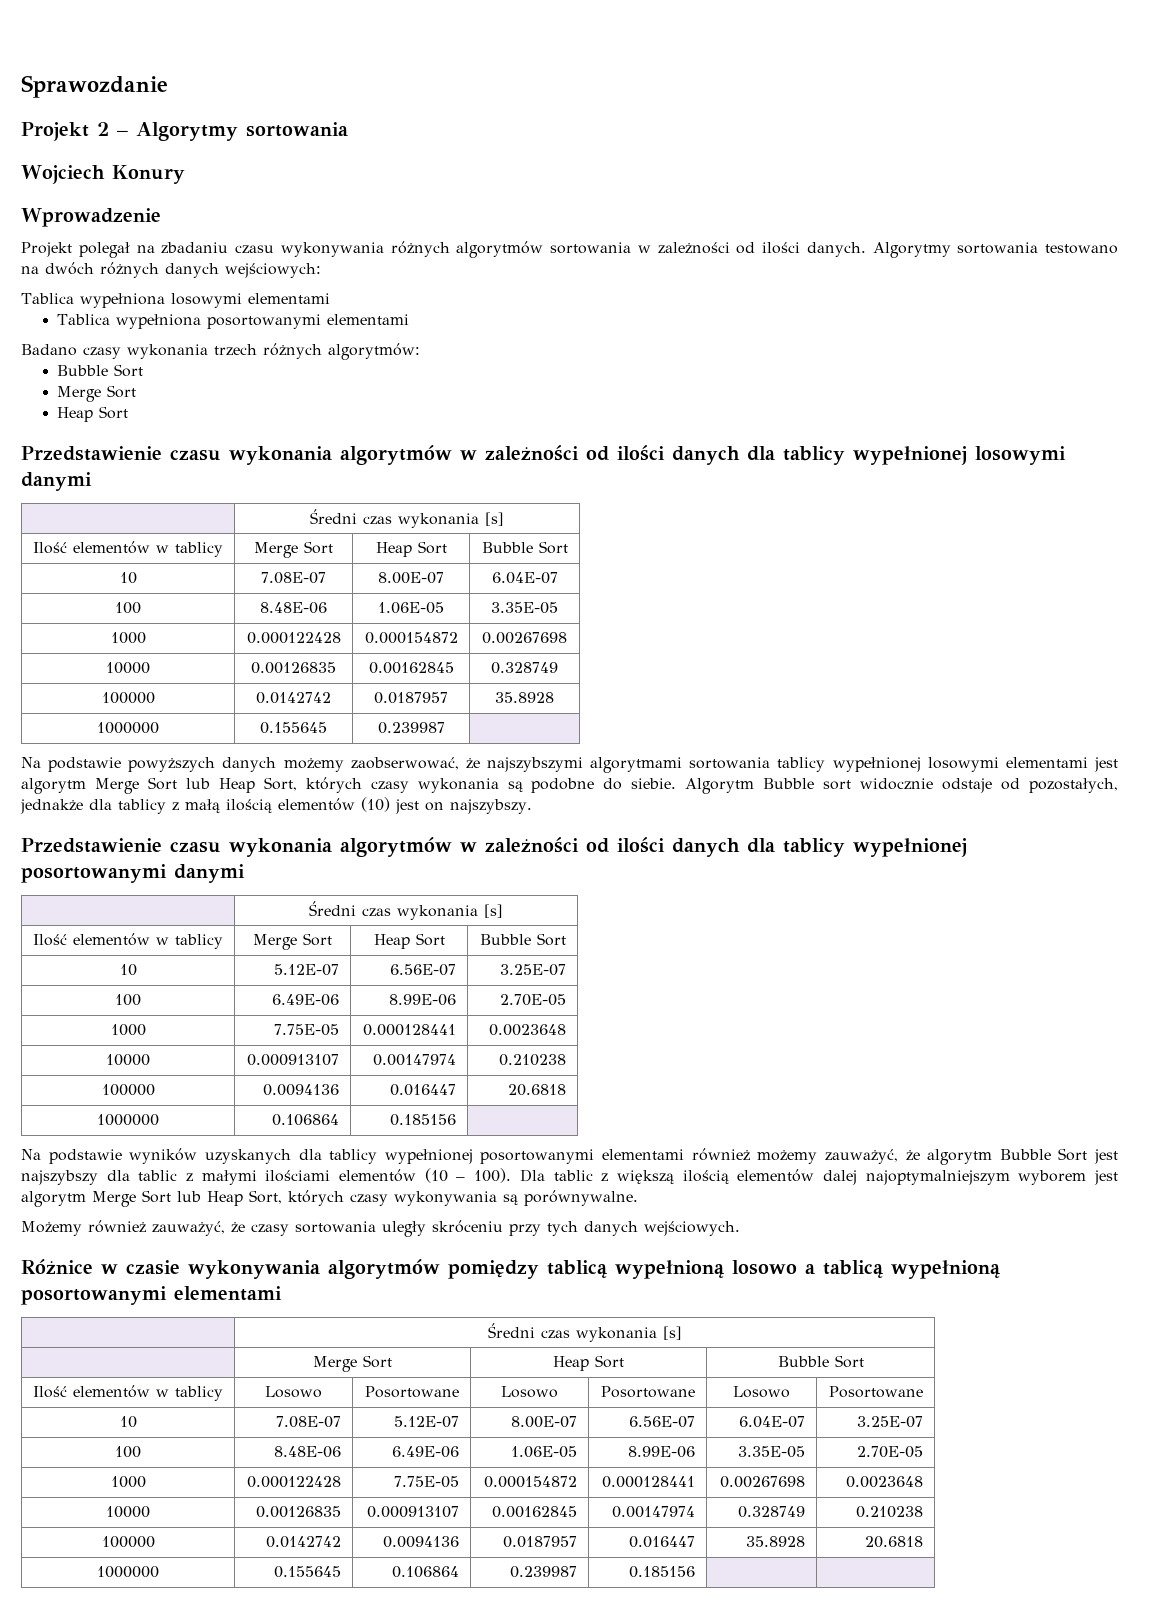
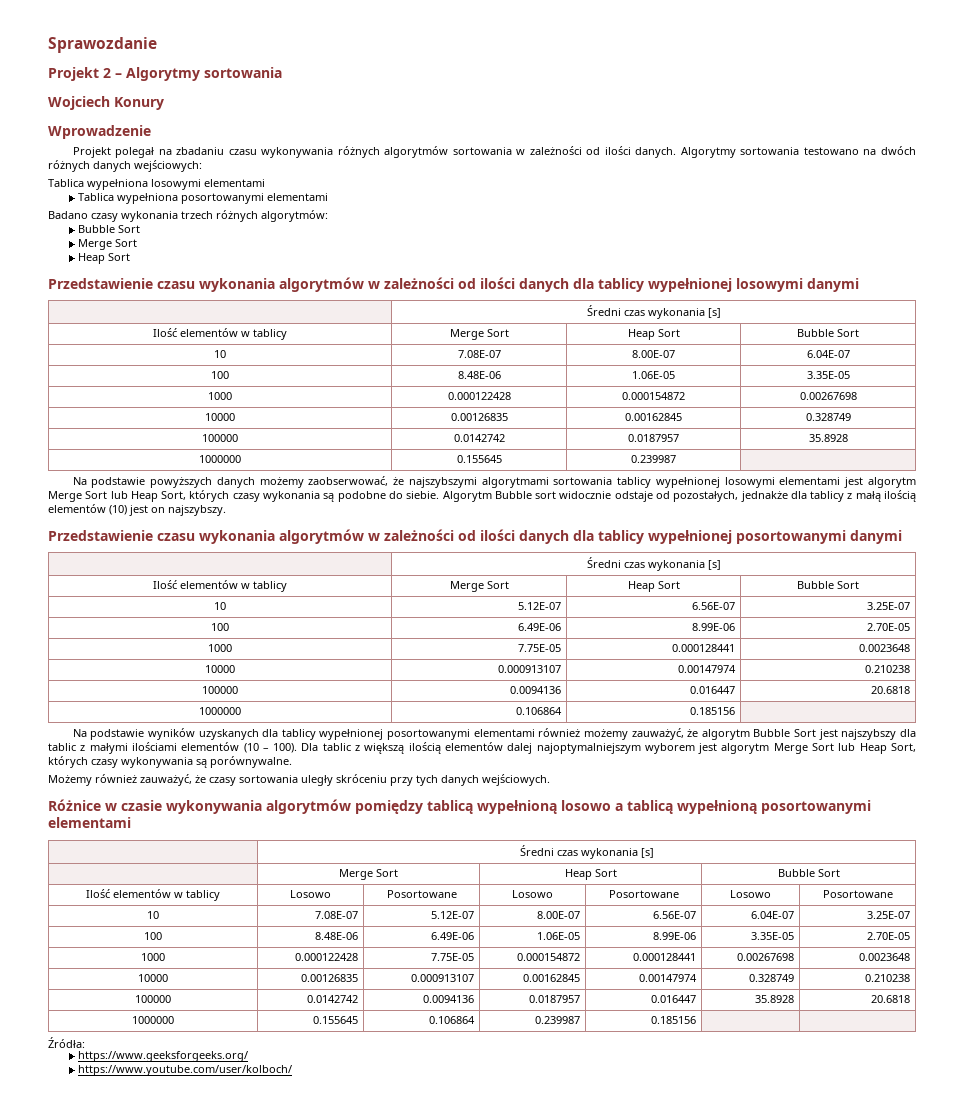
(696, 1572) none -> [48,1037,85,1048] [78,1051,249,1062] [78,1065,293,1076] // Źródła: // https://www.geeksforgeeks.org/ // https://www.youtube.com/user/kolboch/

